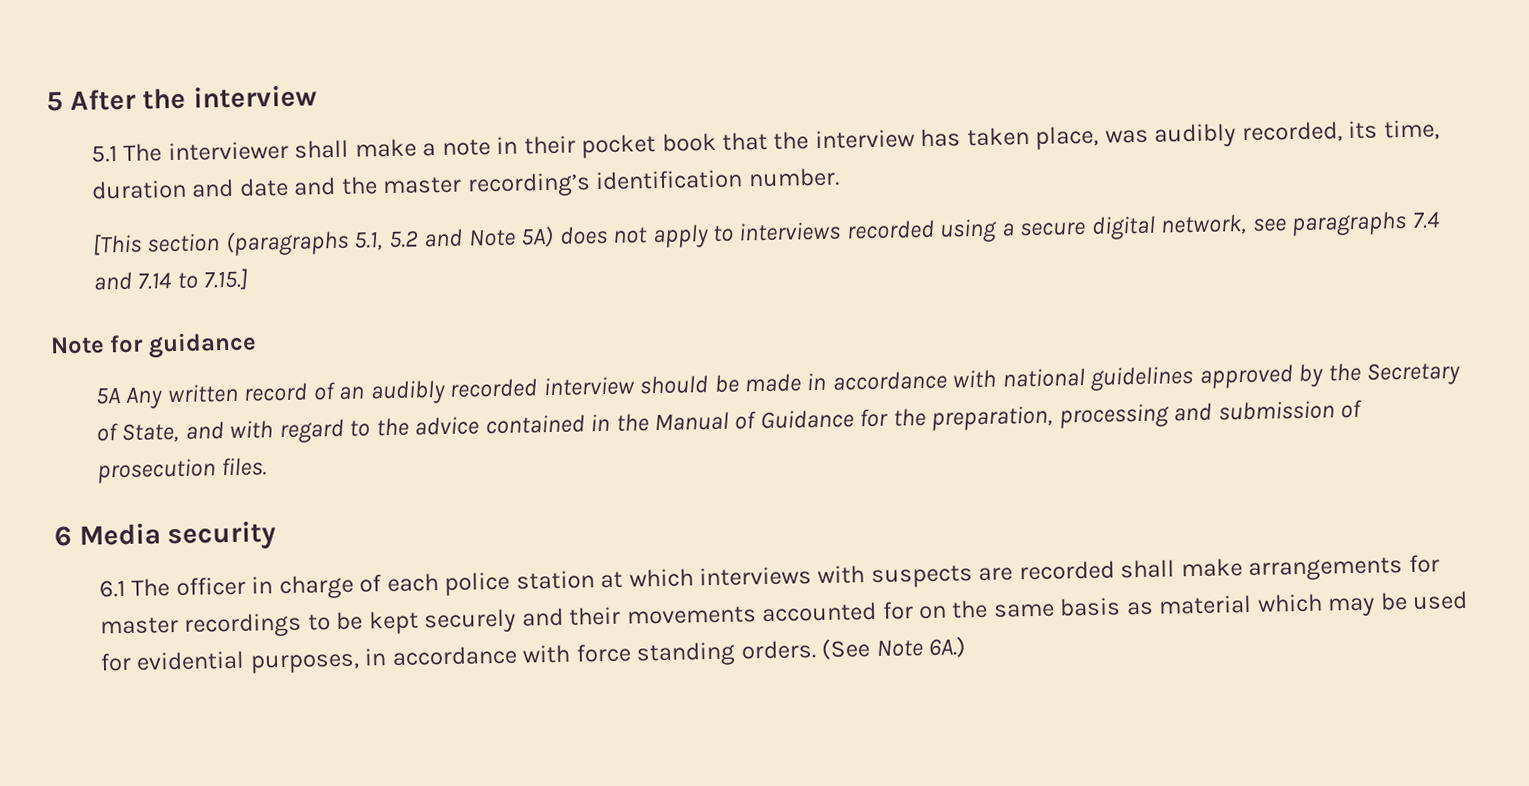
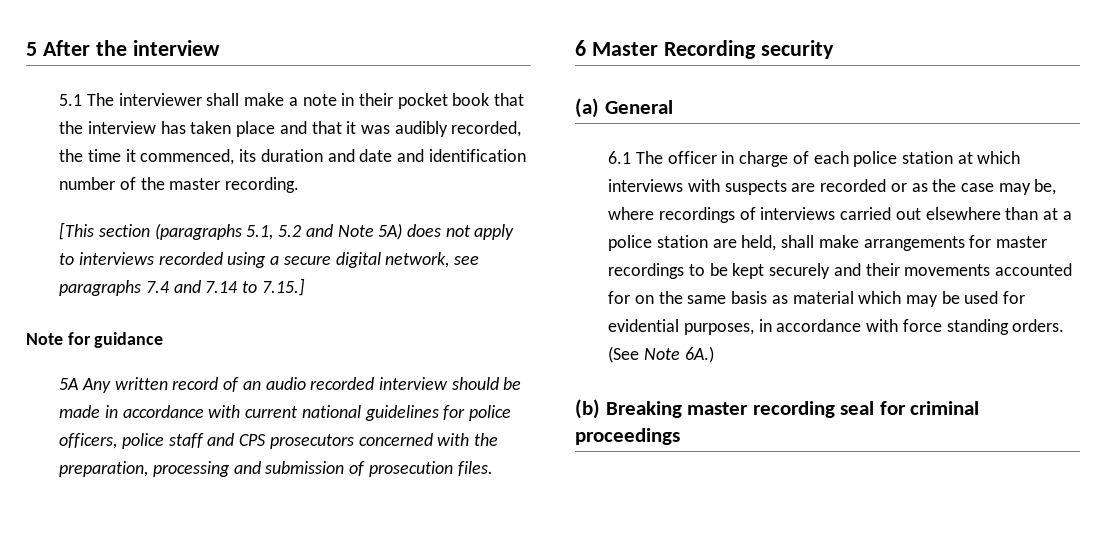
[1035,119,1440,150] [90,167,840,200] place, was audibly recorded, its time, duration and date and the master recording’s identification number. -> [236,121,522,137] [59,149,526,165] [59,177,300,193] place and that it was audibly recorded, the time it commenced, its duration and date and identification number of the master recording.
[369,379,446,405] audibly -> [265,377,306,390] audio
(997, 379) none -> [245,406,299,418] current
[1198,361,1461,389] [95,408,889,444] approved by the Secretary of State, and with regard to the advice contained in the Manual of Guidance for -> [443,405,512,421] [59,433,470,449] for police officers, police staff and CPS prosecutors concerned with
[78,523,161,546] Media -> [591,40,756,59] Master Recording
(277, 536) none -> [575,98,673,118] // (a) General
(1115, 570) none -> [890,179,1057,195] [608,207,1072,223] [608,235,777,251] or as the case may be, where recordings of interviews carried out elsewhere than at a police station are held,
(966, 647) none -> [575,399,980,419] [575,428,680,445] // (b) Breaking master recording seal for criminal proceedings

